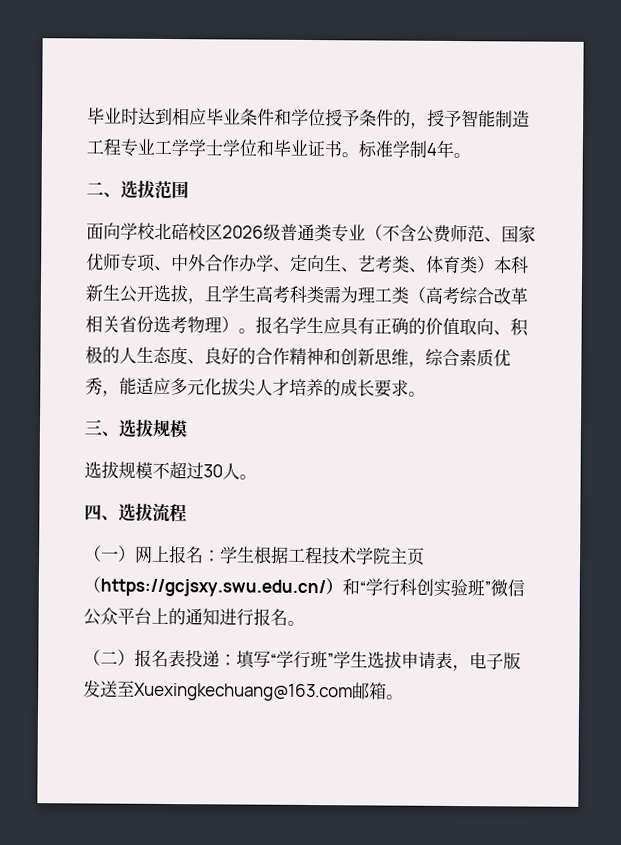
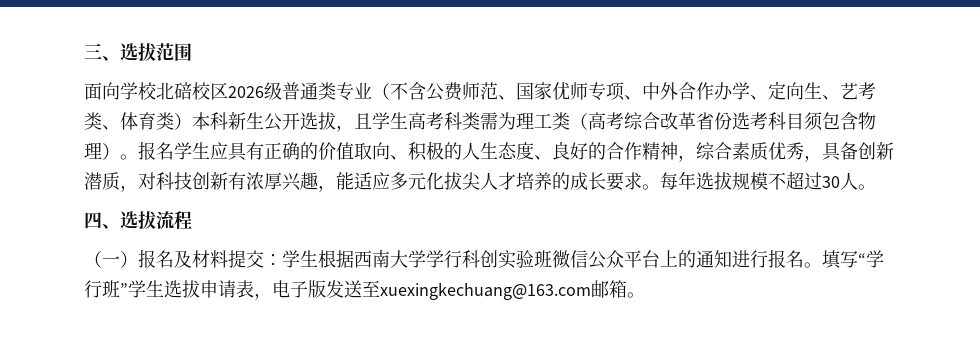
[87,107,530,129] [86,138,471,159] [86,181,104,196] 毕业时达到相应毕业条件和学位授予条件的，授予智能制造工程专业工学学士学位和毕业证书。标准学制4年。 // 二 -> [84,43,102,59] 三
[85,315,120,333] 相关 -> (696, 121) none
(188, 325) none -> [768,112,858,131] 科目须包含
[323,348,409,366] 和创新思维 -> (678, 151) none
(120, 393) none -> [822,142,894,161] [84,172,336,192] 具备创新潜质，对科技创新有浓厚兴趣，
[84,418,188,438] // 三、选拔规模 // -> [660,171,696,190] 每年
[135,545,425,566] [83,576,366,598] 网上报名：学生根据工程技术学院主页（https://gcjsxy.swu.edu.cn/）和“ -> [138,249,426,268] 报名及材料提交：学生根据西南大学
[484,581,491,595] ” -> (552, 259) none
[83,649,237,668] // （二）报名表投递： -> (822, 265) none
[134,682,353,702] Xuexingkechuang@163.com -> [380,283,591,300] xuexingkechuang@163.com

